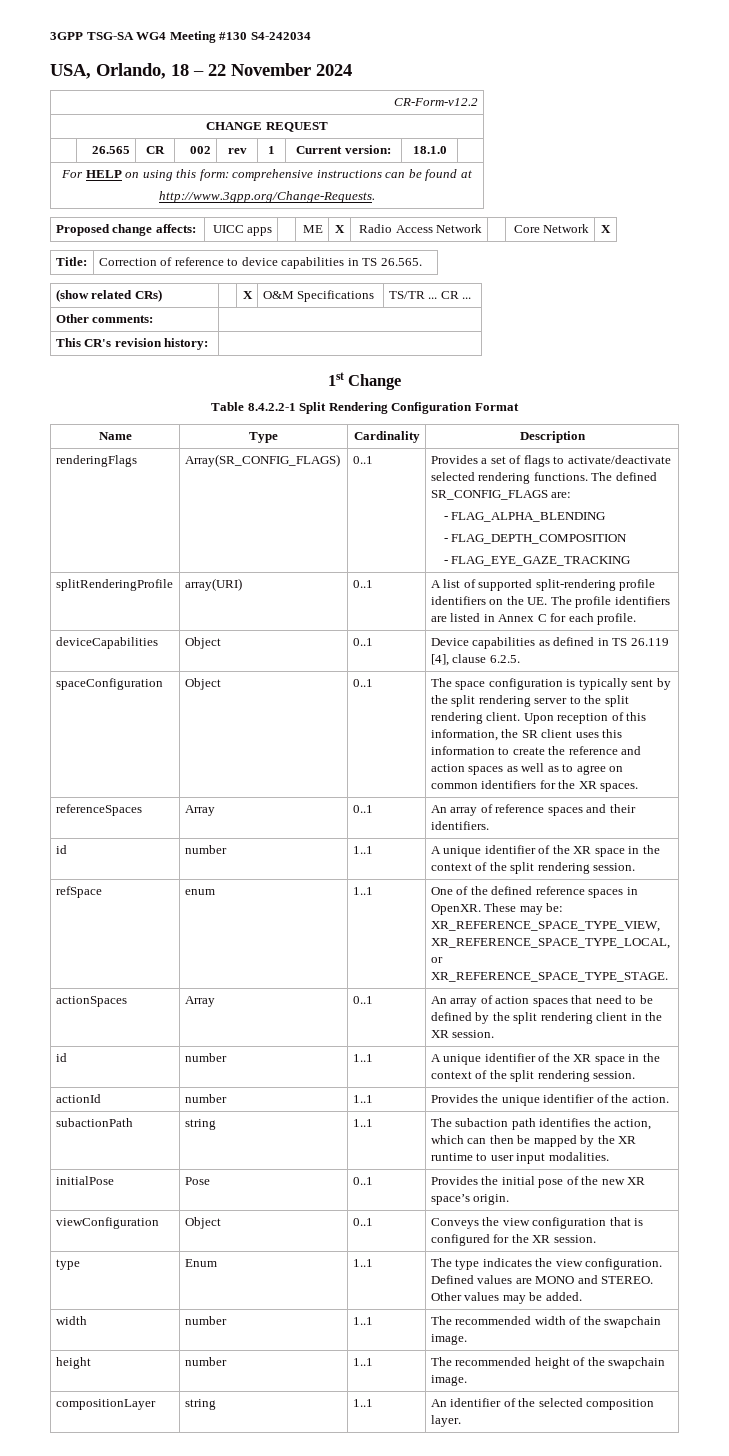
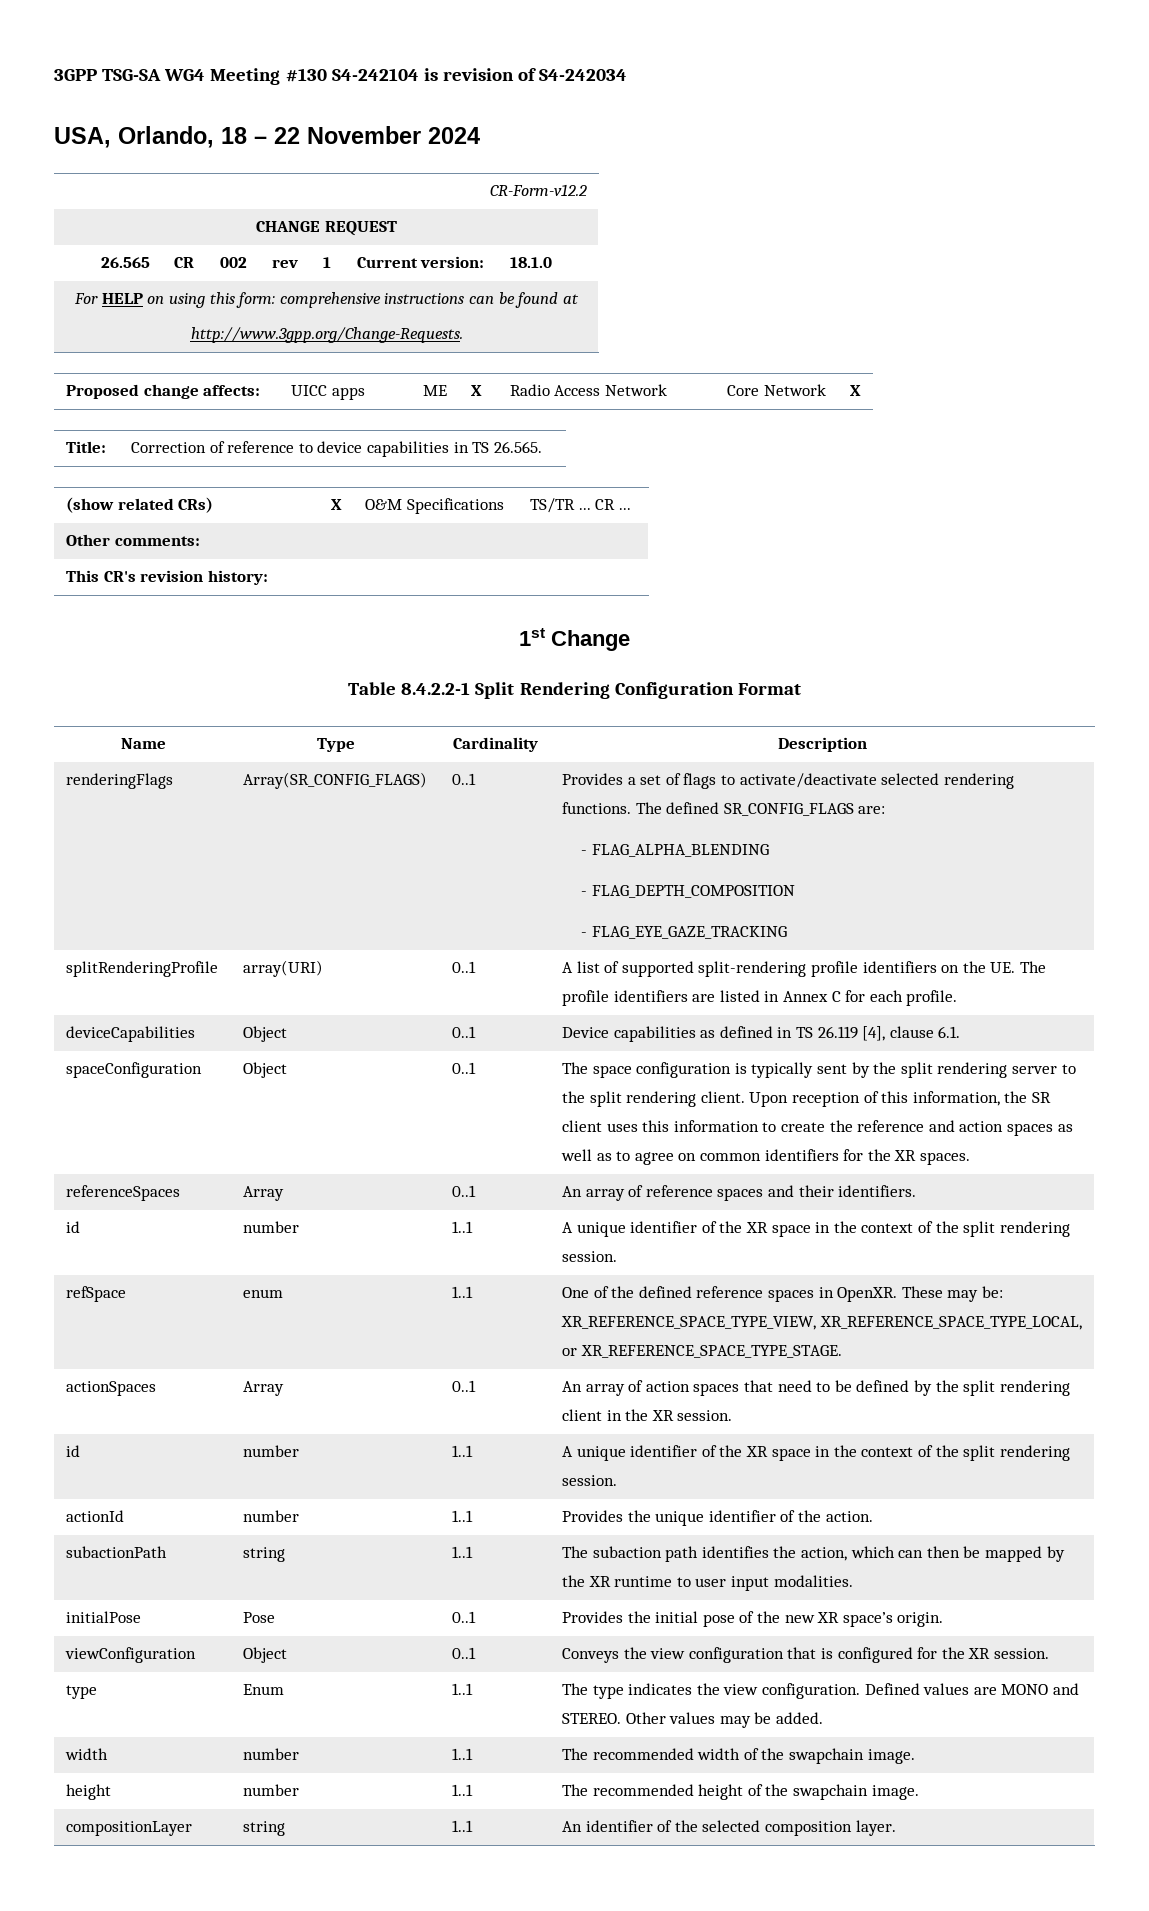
(248, 36) none -> [331,68,537,81] S4-242104 is revision of
[489,655,520,663] 6.2.5. -> [938,1026,961,1038] 6.1.

